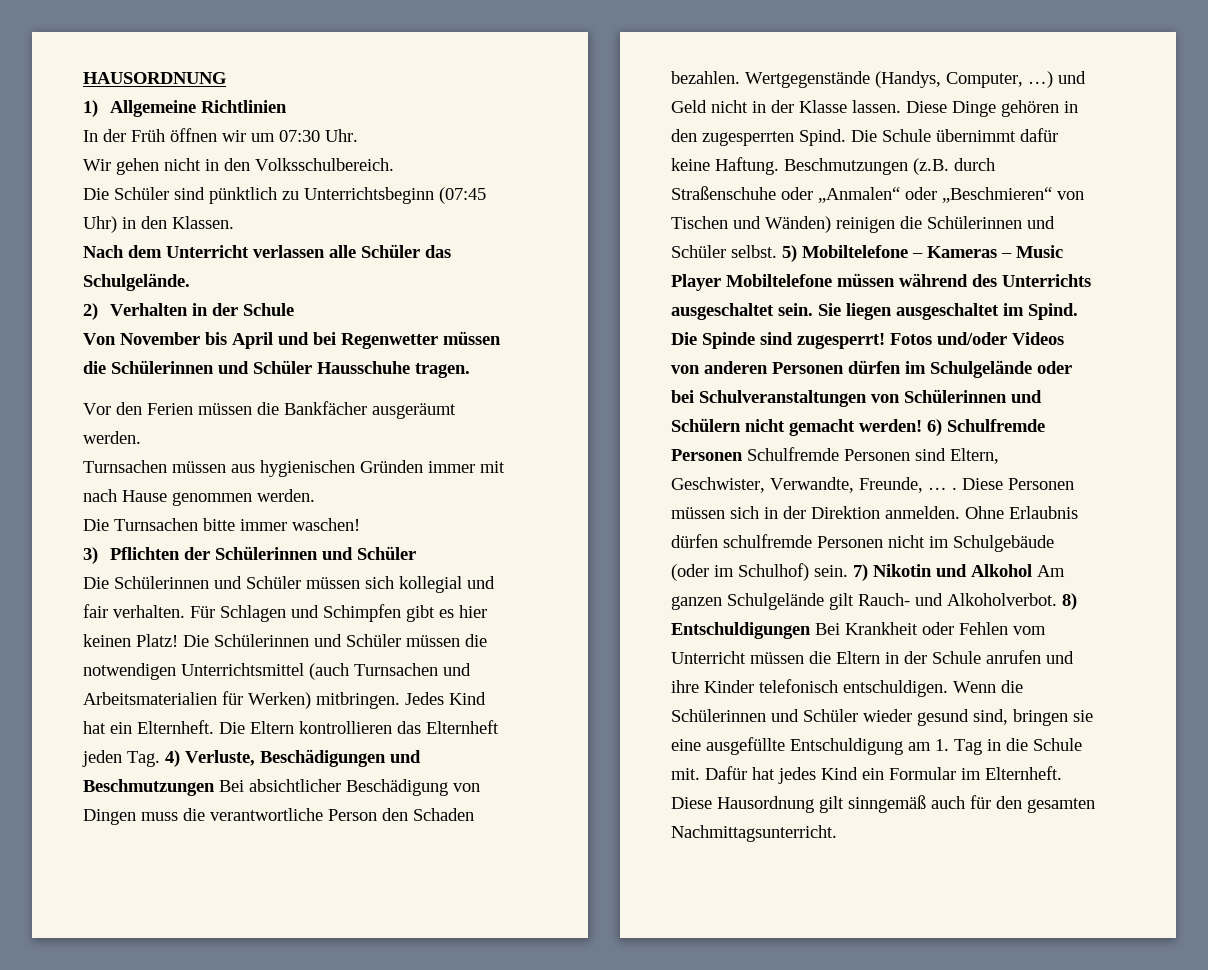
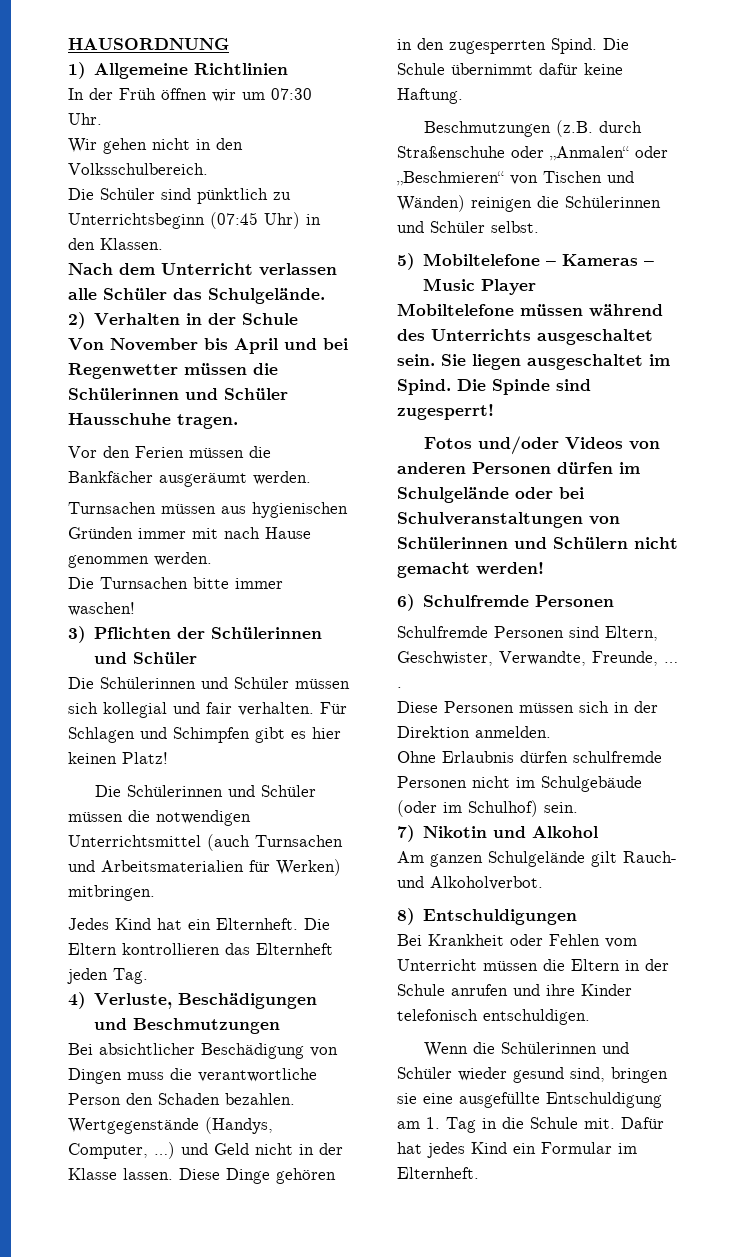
(178, 640) none -> (168, 758) //
(400, 700) none -> (155, 893) //
(160, 759) none -> (148, 976) //
(215, 787) none -> (281, 1026) //
(779, 166) none -> (463, 96) //
(777, 251) none -> (539, 227) //
(721, 282) none -> (537, 287) //
(885, 341) none -> (494, 412) //
(922, 425) none -> (544, 568) //
(743, 455) none -> (615, 601) //
(957, 488) none -> (402, 687) //
(960, 512) none -> (551, 732) //
(848, 571) none -> (578, 807) //
(1032, 570) none -> (599, 832) //
(1057, 599) none -> (543, 883) //
(811, 630) none -> (578, 917) //
(948, 688) none -> (590, 1017) //
[671,795,1095,813] [671,825,837,842] Diese Hausordnung gilt sinngemäß auch für den gesamten Nachmittagsunterricht. -> (479, 1173) none

